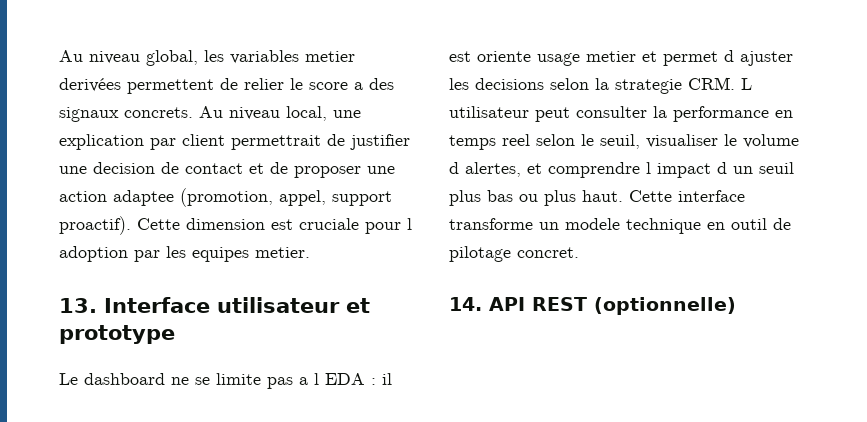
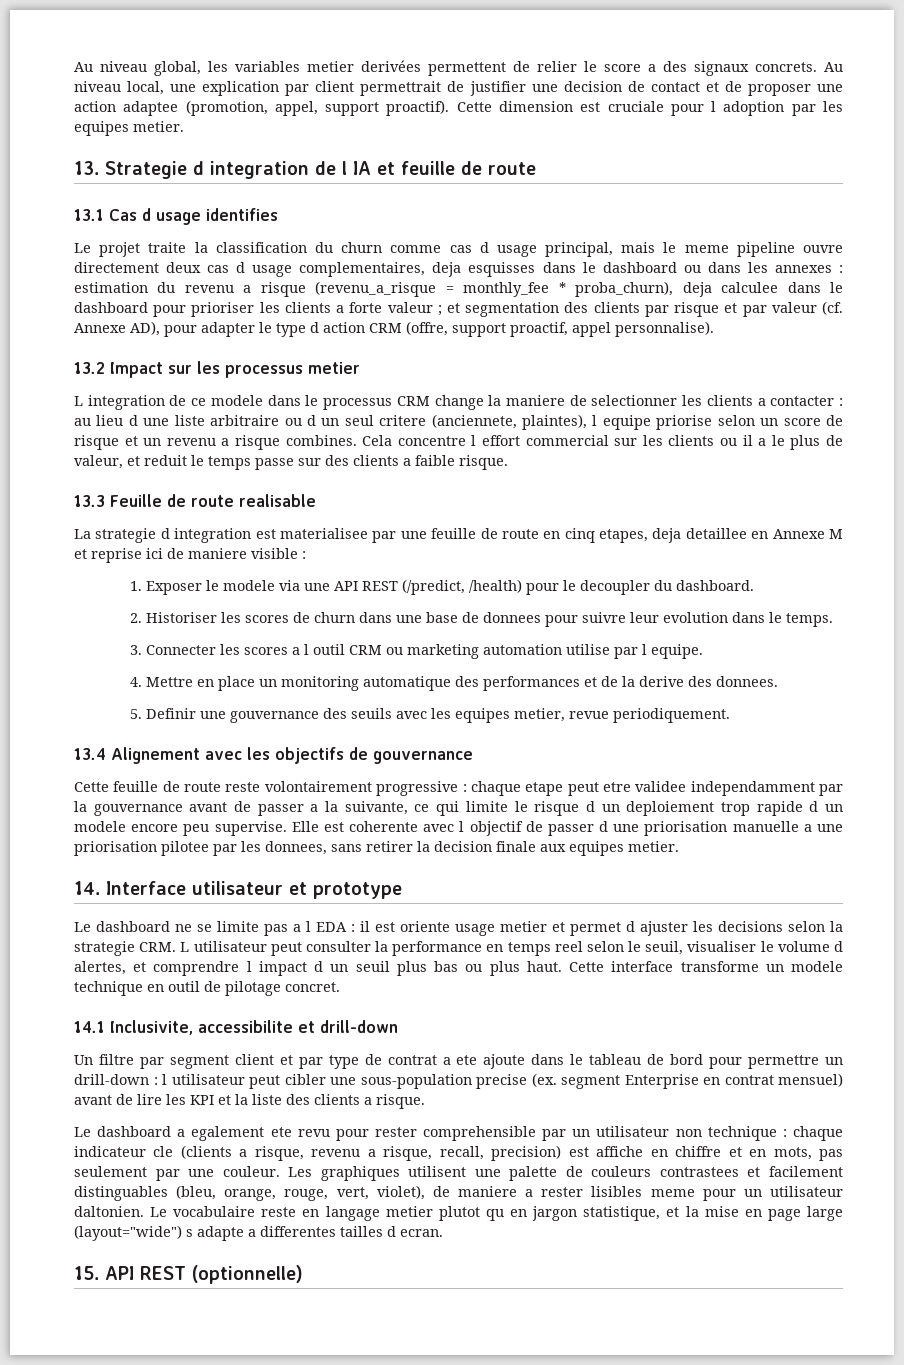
(97, 305) none -> [105,161,536,179] [74,208,278,225] [74,242,843,257] [74,262,844,277] [74,281,843,297] [74,301,843,317] [74,321,714,337] [74,361,360,378] [74,395,843,410] [74,414,844,430] [74,435,844,450] [74,455,508,470] [74,494,316,507] [74,528,844,543] [74,548,306,563] [130,579,755,595] [130,612,834,627] [130,644,704,659] [130,676,779,691] [130,708,731,723] [74,747,473,764] [74,781,843,796] [74,801,844,816] [74,821,843,836] [74,841,679,856] [74,881,100,895] Strategie d integration de l IA et feuille de route // 13.1 Cas d usage identifies // Le projet traite la classification du churn comme cas d usage principal, mais le meme pipeline ouvre directement deux cas d usage complementaires, deja esquisses dans le dashboard ou dans les annexes : estimation du revenu a risque (revenu_a_risque = monthly_fee * proba_churn), deja calculee dans le dashboard pour prioriser les clients a forte valeur ; et segmentation des clients par risque et par valeur (cf. Annexe AD), pour adapter le type d action CRM (offre, support proactif, appel personnalise). // 13.2 Impact sur les processus metier // L integration de ce modele dans le processus CRM change la maniere de selectionner les clients a contacter : au lieu d une liste arbitraire ou d un seul critere (anciennete, plaintes), l equipe priorise selon un score de risque et un revenu a risque combines. Cela concentre l effort commercial sur les clients ou il a le plus de valeur, et reduit le temps passe sur des clients a faible risque. // 13.3 Feuille de route realisable // La strategie d integration est materialisee par une feuille de route en cinq etapes, deja detaillee en Annexe M et reprise ici de maniere visible : // 1. Exposer le modele via une API REST (/predict, /health) pour le decoupler du dashboard. // 2. Historiser les scores de churn dans une base de donnees pour suivre leur evolution dans le temps. // 3. Connecter les scores a l outil CRM ou marketing automation utilise par l equipe. // 4. Mettre en place un monitoring automatique des performances et de la derive des donnees. // 5. Definir une gouvernance des seuils avec les equipes metier, revue periodiquement. // 13.4 Alignement avec les objectifs de gouvernance // Cette feuille de route reste volontairement progressive : chaque etape peut etre validee independamment par la gouvernance avant de passer a la suivante, ce qui limite le risque d un deploiement trop rapide d un modele encore peu supervise. Elle est coherente avec l objectif de passer d une priorisation manuelle a une priorisation pilotee par les donnees, sans retirer la decision finale aux equipes metier. // 14.
[449,297,482,311] 14. -> [74,1020,398,1035] [74,1054,844,1069] [74,1073,843,1089] [74,1094,425,1109] [74,1126,843,1141] [74,1145,844,1161] [74,1166,844,1181] [74,1185,843,1201] [74,1206,844,1221] [74,1225,443,1241] [74,1266,99,1280] 14.1 Inclusivite, accessibilite et drill-down // Un filtre par segment client et par type de contrat a ete ajoute dans le tableau de bord pour permettre un drill-down : l utilisateur peut cibler une sous-population precise (ex. segment Enterprise en contrat mensuel) avant de lire les KPI et la liste des clients a risque. // Le dashboard a egalement ete revu pour rester comprehensible par un utilisateur non technique : chaque indicateur cle (clients a risque, revenu a risque, recall, precision) est affiche en chiffre et en mots, pas seulement par une couleur. Les graphiques utilisent une palette de couleurs contrastees et facilement distinguables (bleu, orange, rouge, vert, violet), de maniere a rester lisibles meme pour un utilisateur daltonien. Le vocabulaire reste en langage metier plutot qu en jargon statistique, et la mise en page large (layout="wide") s adapte a differentes tailles d ecran. // 15.

